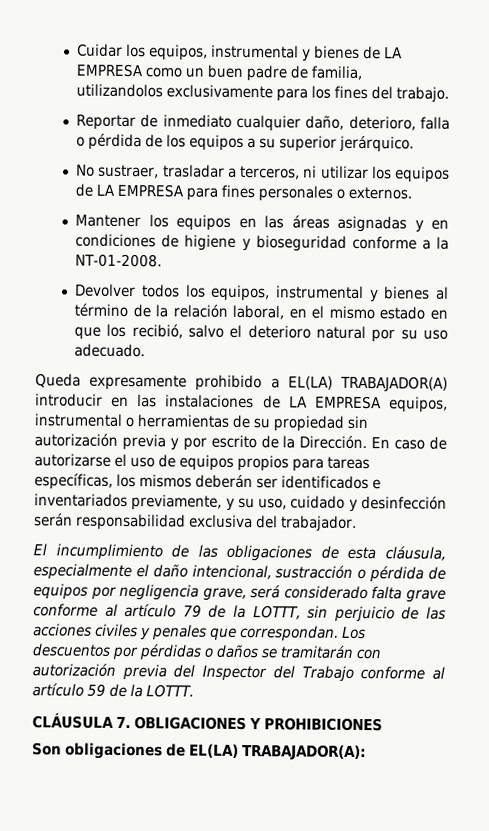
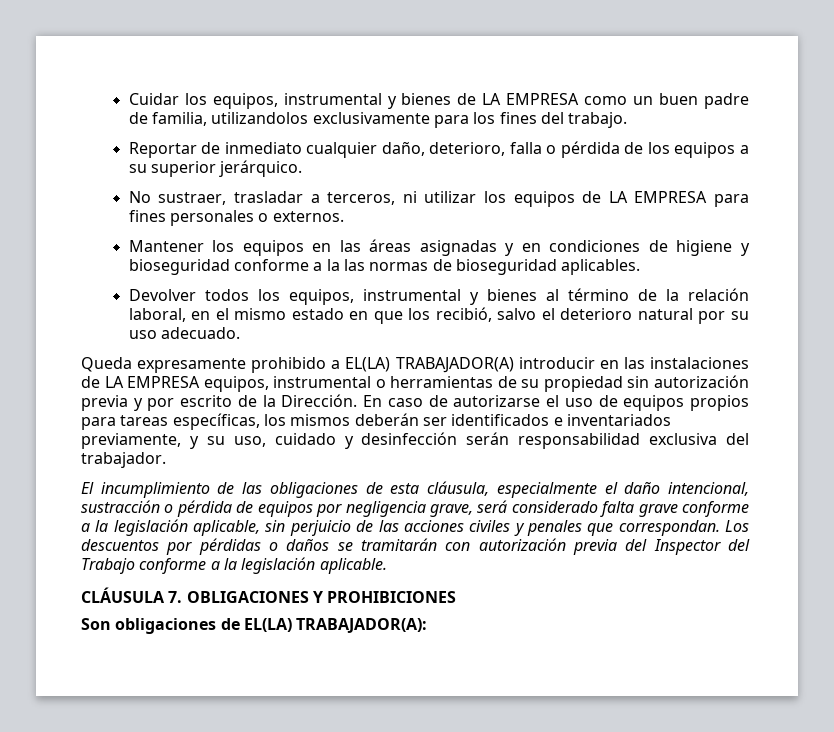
[75,253,163,268] NT-01-2008. -> [344,259,641,275] las normas de bioseguridad aplicables.
[104,603,301,620] al artículo 79 de la LOTTT, -> [81,519,261,536] a la legislación aplicable,
[431,666,445,680] [32,683,194,698] al artículo 59 de la LOTTT. -> [210,557,387,574] a la legislación aplicable.

